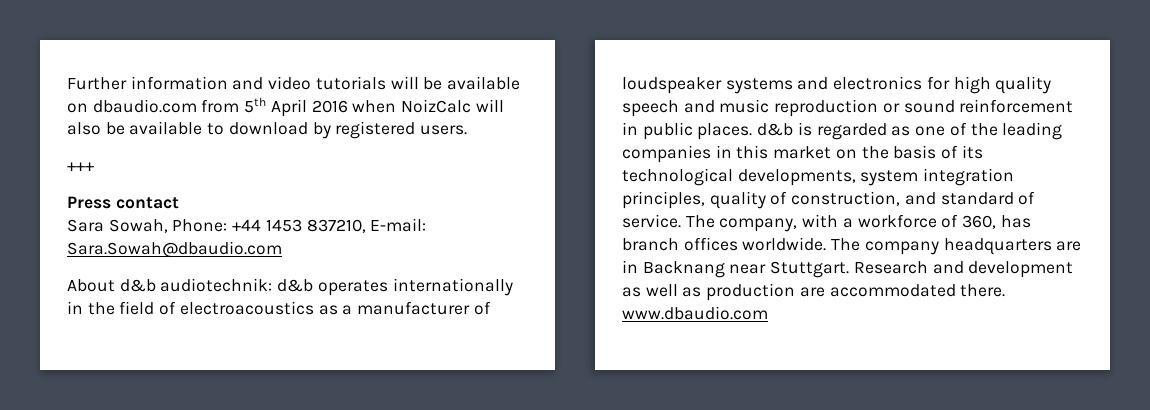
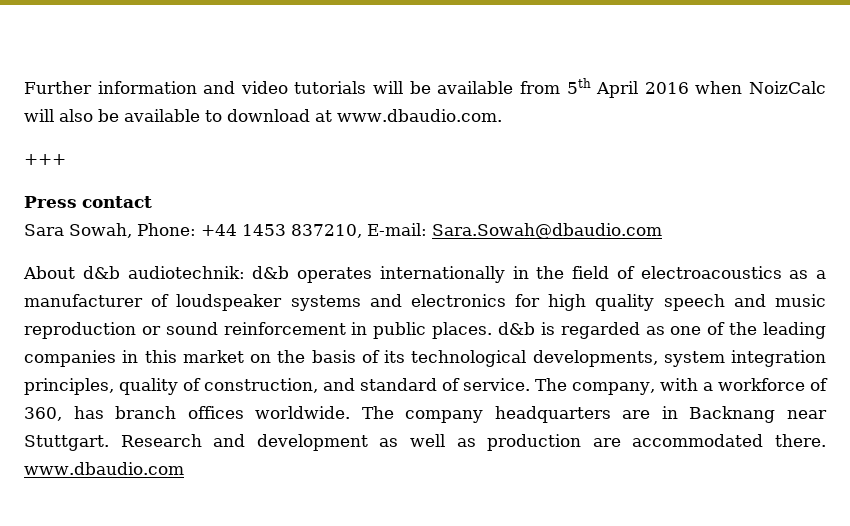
[67,99,197,113] on dbaudio.com -> (514, 87) none
[312,121,468,139] by registered users. -> [315,109,502,122] at www.dbaudio.com.

